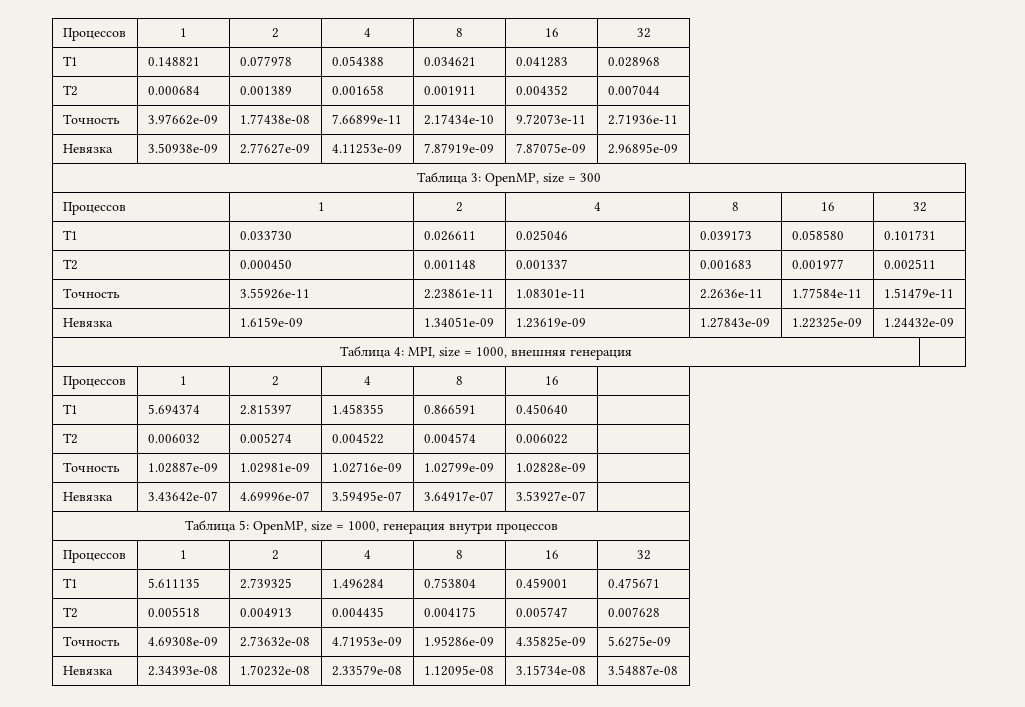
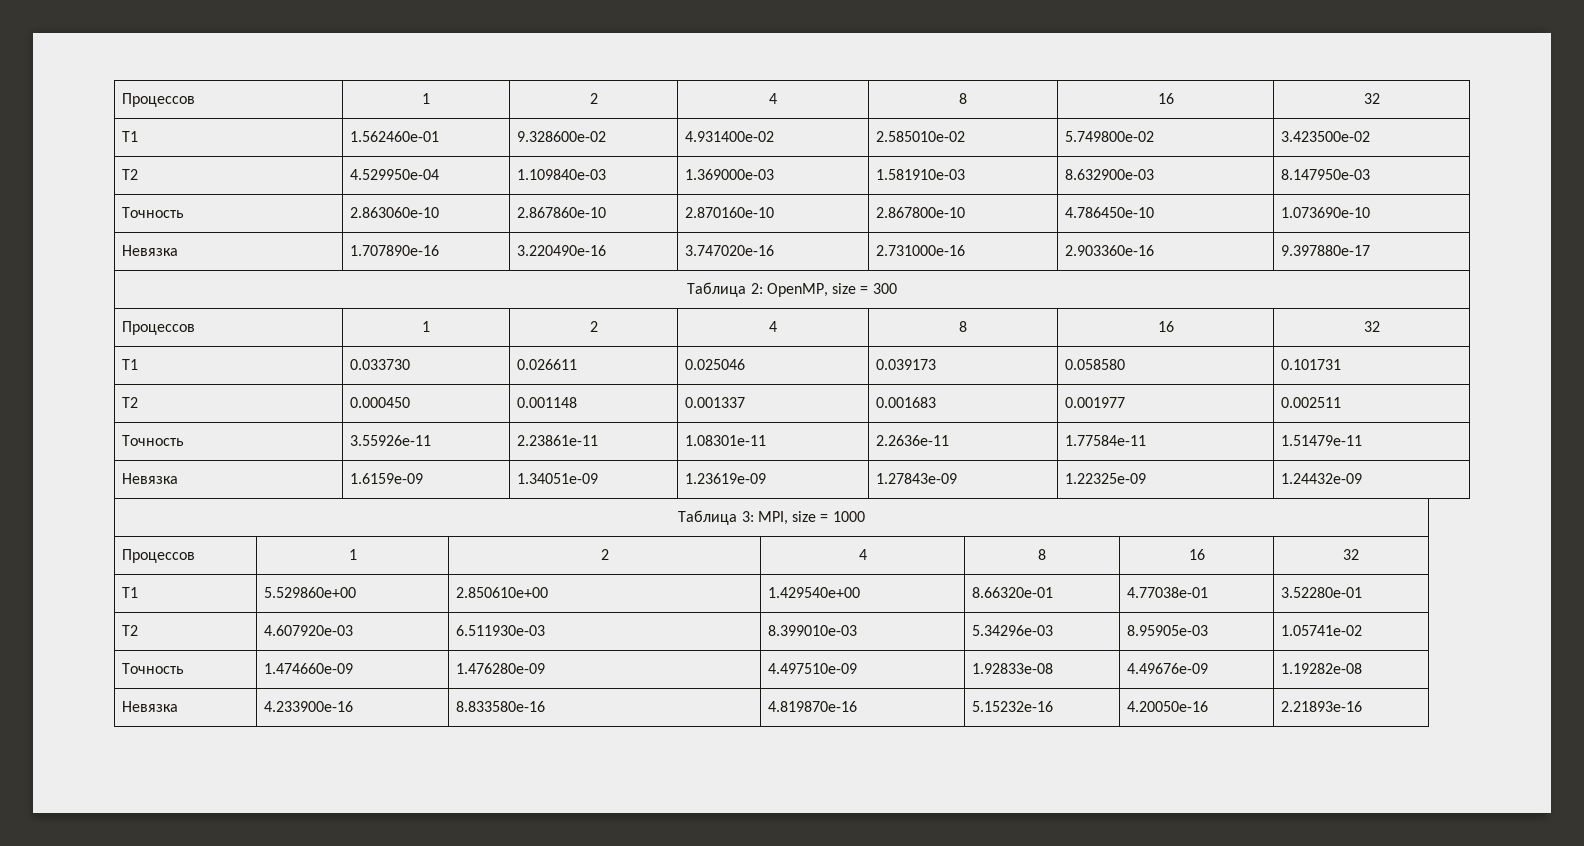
[62,28,126,41] [180,28,187,37] [272,28,279,38] [364,28,371,37] [456,28,463,37] [544,28,559,37] [636,28,651,38] [62,56,78,66] [147,57,200,67] [239,56,292,66] [331,56,384,66] [423,57,476,67] [515,57,568,67] [607,57,660,67] [62,85,78,96] [147,86,200,95] [239,86,292,95] [331,85,384,95] [423,86,476,95] [515,85,568,96] [607,85,660,95] [62,114,120,124] [147,114,218,125] [239,114,310,124] [331,114,402,124] [423,114,494,125] [515,114,586,125] [607,114,678,125] [62,144,113,153] [147,143,218,153] [239,143,310,154] [331,143,402,154] [423,143,494,153] [515,143,586,153] [607,143,678,154] [417,172,481,184] Процессов | 1 | 2 | 4 | 8 | 16 | 32 // T1 | 0.148821 | 0.077978 | 0.054388 | 0.034621 | 0.041283 | 0.028968 // T2 | 0.000684 | 0.001389 | 0.001658 | 0.001911 | 0.004352 | 0.007044 // Точность | 3.97662e-09 | 1.77438e-08 | 7.66899e-11 | 2.17434e-10 | 9.72073e-11 | 2.71936e-11 // Невязка | 3.50938e-09 | 2.77627e-09 | 4.11253e-09 | 7.87919e-09 | 7.87075e-09 | 2.96895e-09 // Таблица 3: -> [122,93,196,107] [422,93,431,104] [589,93,598,104] [769,93,777,104] [959,93,967,104] [1157,93,1174,104] [1363,93,1380,104] [122,131,139,142] [350,131,440,142] [517,131,607,142] [685,131,775,142] [876,131,966,142] [1065,131,1155,142] [1281,131,1371,142] [122,169,139,180] [350,169,440,180] [517,169,607,180] [685,169,775,180] [876,169,966,180] [1065,169,1155,180] [1281,169,1371,180] [122,207,185,218] [350,207,440,218] [517,207,607,218] [685,207,775,218] [876,207,966,218] [1065,207,1155,218] [1281,207,1371,218] [122,245,179,256] [350,245,440,256] [517,245,607,256] [685,245,775,256] [876,245,966,256] [1065,245,1155,256] [1281,245,1371,256] [687,282,763,297] Процессов | 1 | 2 | 4 | 8 | 16 | 32 // T1 | 1.562460e-01 | 9.328600e-02 | 4.931400e-02 | 2.585010e-02 | 5.749800e-02 | 3.423500e-02 // T2 | 4.529950e-04 | 1.109840e-03 | 1.369000e-03 | 1.581910e-03 | 8.632900e-03 | 8.147950e-03 // Точность | 2.863060e-10 | 2.867860e-10 | 2.870160e-10 | 2.867800e-10 | 4.786450e-10 | 1.073690e-10 // Невязка | 1.707890e-16 | 3.220490e-16 | 3.747020e-16 | 2.731000e-16 | 2.903360e-16 | 9.397880e-17 // Таблица 2:
[394,347,404,356] 4: -> [741,511,754,522] 3:
[476,347,632,360] [62,376,126,389] [180,376,187,385] [272,376,279,386] [364,376,371,385] [456,376,463,385] [544,376,559,385] [62,404,78,414] [147,404,200,414] [239,404,292,415] [331,404,384,414] [423,404,476,414] [515,404,568,414] [62,433,78,444] [147,434,200,444] [239,433,292,444] [331,433,384,444] [423,433,476,443] [515,434,568,444] [62,462,120,472] [147,462,218,473] [239,463,310,473] [331,462,402,473] [423,462,494,473] [515,463,586,473] [62,492,113,501] [147,491,218,502] [239,491,310,501] [331,491,402,501] [423,491,494,501] [515,491,586,502] [184,520,558,534] [62,550,126,563] [180,550,187,559] [272,550,279,560] [364,550,371,559] [456,550,463,559] [544,550,559,559] [636,550,651,560] [62,578,78,588] [147,578,200,588] [239,578,292,589] [331,579,384,589] [423,578,476,588] [515,578,568,588] [607,578,660,588] [62,607,78,618] [147,607,200,617] [239,608,292,617] [331,607,384,617] [423,607,476,617] [515,607,568,617] [607,607,660,618] [62,636,120,646] [147,637,218,646] [239,636,310,647] [331,636,402,646] [423,636,494,647] [515,636,586,647] [607,636,671,647] [62,666,113,675] [147,666,218,676] [239,665,310,676] [331,665,402,676] [423,665,494,676] [515,665,586,675] [607,665,678,675] 1000, внешняя генерация | // Процессов | 1 | 2 | 4 | 8 | 16 | // T1 | 5.694374 | 2.815397 | 1.458355 | 0.866591 | 0.450640 | // T2 | 0.006032 | 0.005274 | 0.004522 | 0.004574 | 0.006022 | // Точность | 1.02887e-09 | 1.02981e-09 | 1.02716e-09 | 1.02799e-09 | 1.02828e-09 | // Невязка | 3.43642e-07 | 4.69996e-07 | 3.59495e-07 | 3.64917e-07 | 3.53927e-07 | // Таблица 5: OpenMP, size = 1000, генерация внутри процессов // Процессов | 1 | 2 | 4 | 8 | 16 | 32 // T1 | 5.611135 | 2.739325 | 1.496284 | 0.753804 | 0.459001 | 0.475671 // T2 | 0.005518 | 0.004913 | 0.004435 | 0.004175 | 0.005747 | 0.007628 // Точность | 4.69308e-09 | 2.73632e-08 | 4.71953e-09 | 1.95286e-09 | 4.35825e-09 | 5.6275e-09 // Невязка | 2.34393e-08 | 1.70232e-08 | 2.33579e-08 | 1.12095e-08 | 3.15734e-08 | 3.54887e-08 -> [832,511,865,522] [122,549,196,563] [348,549,357,560] [600,549,609,560] [858,549,867,560] [1038,549,1046,560] [1188,549,1205,560] [1343,549,1359,560] [122,587,139,598] [264,587,357,598] [456,587,549,598] [768,587,861,598] [972,587,1054,598] [1127,587,1209,598] [1281,587,1363,598] [122,625,139,636] [264,625,354,636] [456,625,546,636] [768,625,858,636] [972,625,1054,636] [1127,625,1209,636] [1281,625,1363,636] [122,663,185,674] [264,663,354,674] [456,663,546,674] [768,663,858,674] [972,663,1054,674] [1127,663,1209,674] [1281,663,1363,674] [122,701,179,712] [264,701,354,712] [456,701,546,712] [768,701,858,712] [972,701,1054,712] [1127,701,1209,712] [1281,701,1363,712] 1000 // Процессов | 1 | 2 | 4 | 8 | 16 | 32 // T1 | 5.529860e+00 | 2.850610e+00 | 1.429540e+00 | 8.66320e-01 | 4.77038e-01 | 3.52280e-01 // T2 | 4.607920e-03 | 6.511930e-03 | 8.399010e-03 | 5.34296e-03 | 8.95905e-03 | 1.05741e-02 // Точность | 1.474660e-09 | 1.476280e-09 | 4.497510e-09 | 1.92833e-08 | 4.49676e-09 | 1.19282e-08 // Невязка | 4.233900e-16 | 8.833580e-16 | 4.819870e-16 | 5.15232e-16 | 4.20050e-16 | 2.21893e-16

